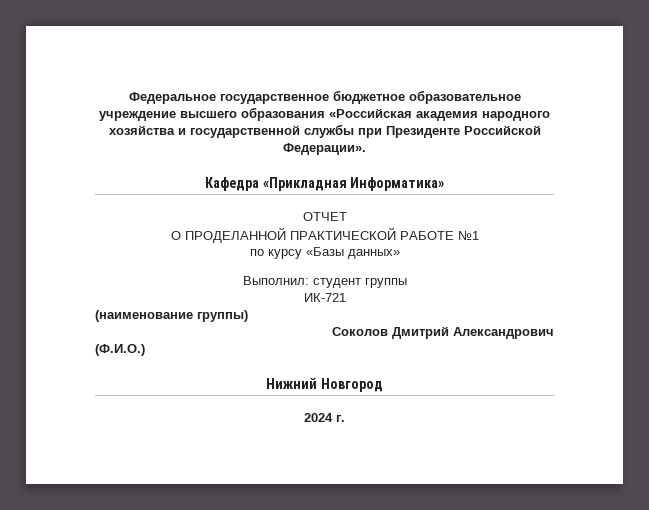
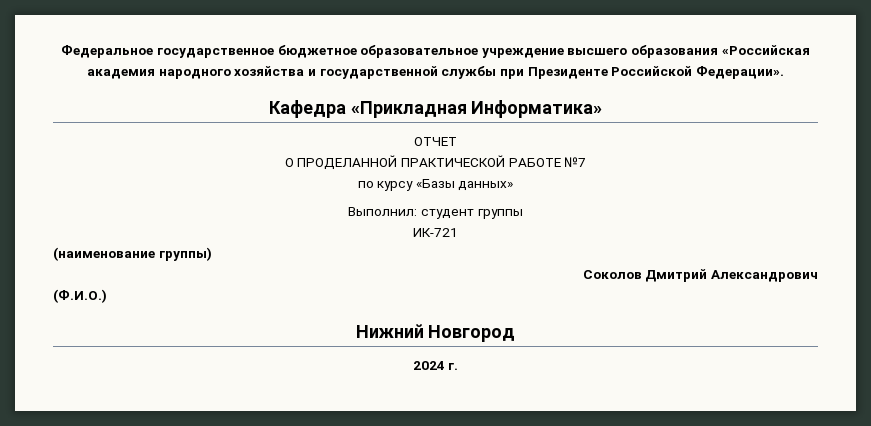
[457,230,479,240] №1 -> [564,157,587,167] №7

